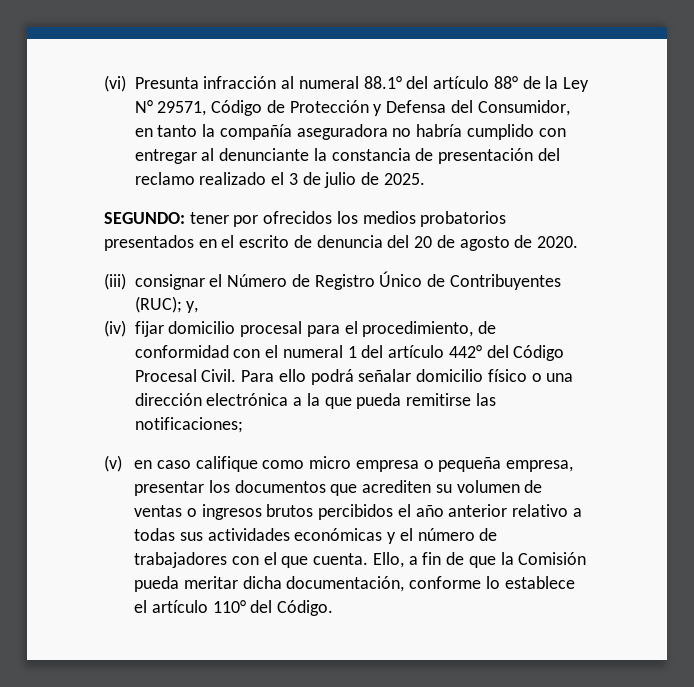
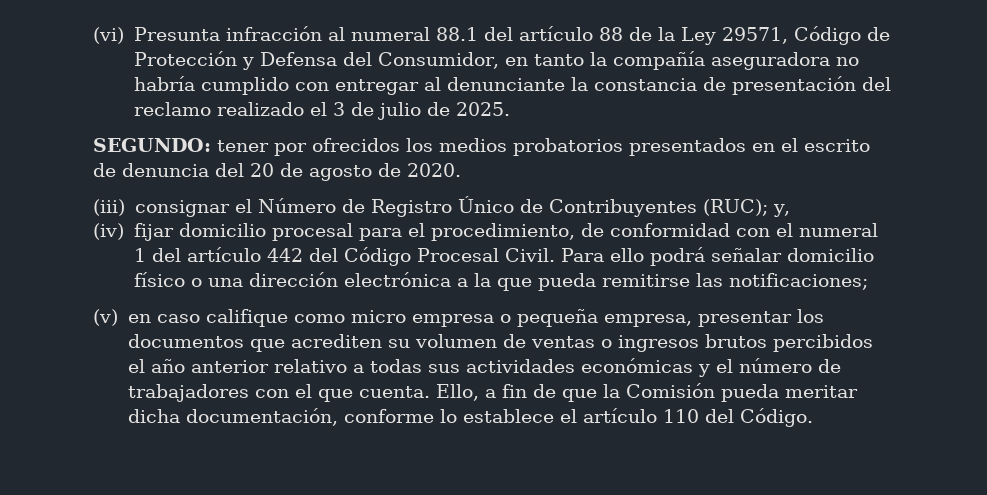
[363,76,518,89] 88.1° del artículo 88° -> [435,26,623,41] 88.1 del artículo 88
[134,100,153,113] N° -> (716, 36) none
[448,345,482,358] 442° -> [266,248,303,262] 442
[212,600,246,613] 110° -> [662,409,699,423] 110

